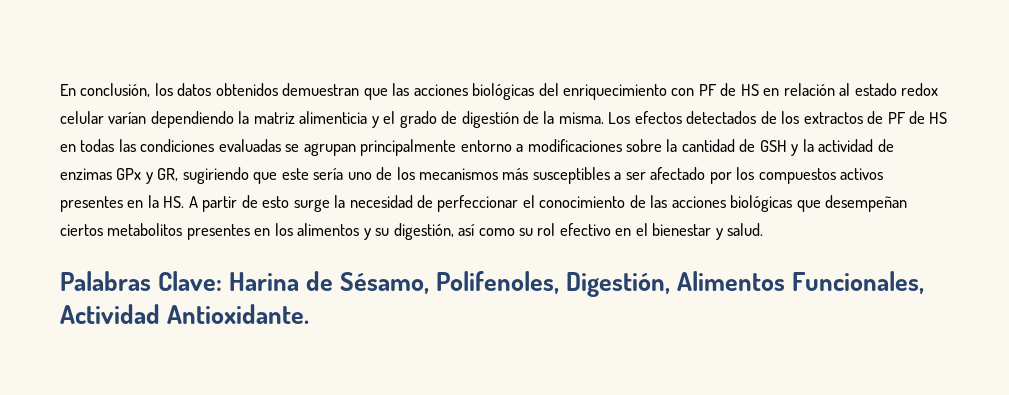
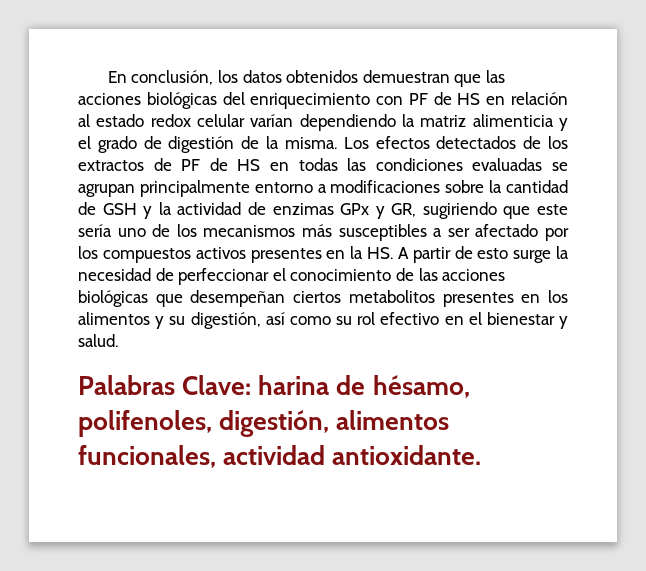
[229,271,925,297] [60,304,310,324] Harina de Sésamo, Polifenoles, Digestión, Alimentos Funcionales, Actividad Antioxidante. -> [258,375,470,398] [78,410,450,437] [78,445,482,468] harina de hésamo, polifenoles, digestión, alimentos funcionales, actividad antioxidante.

